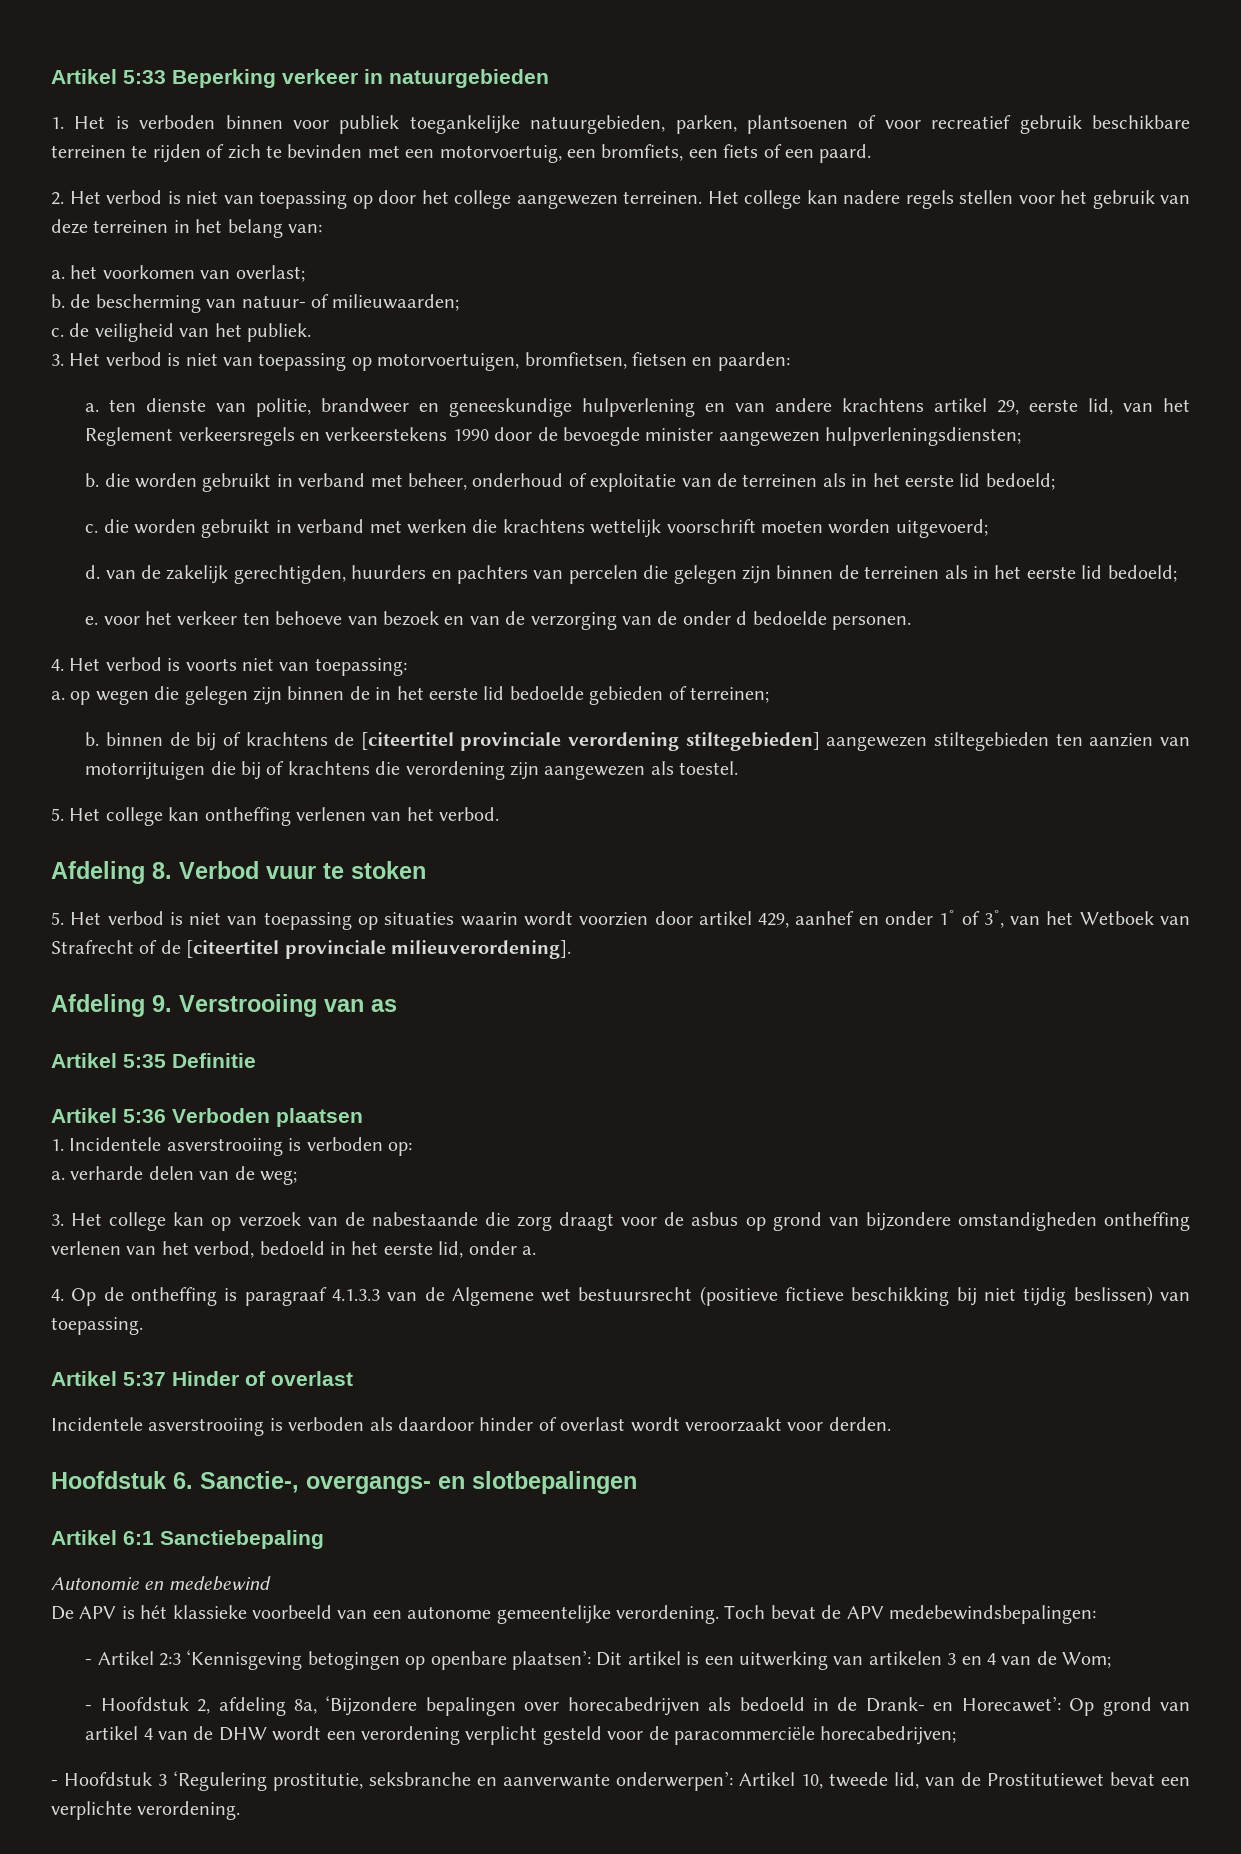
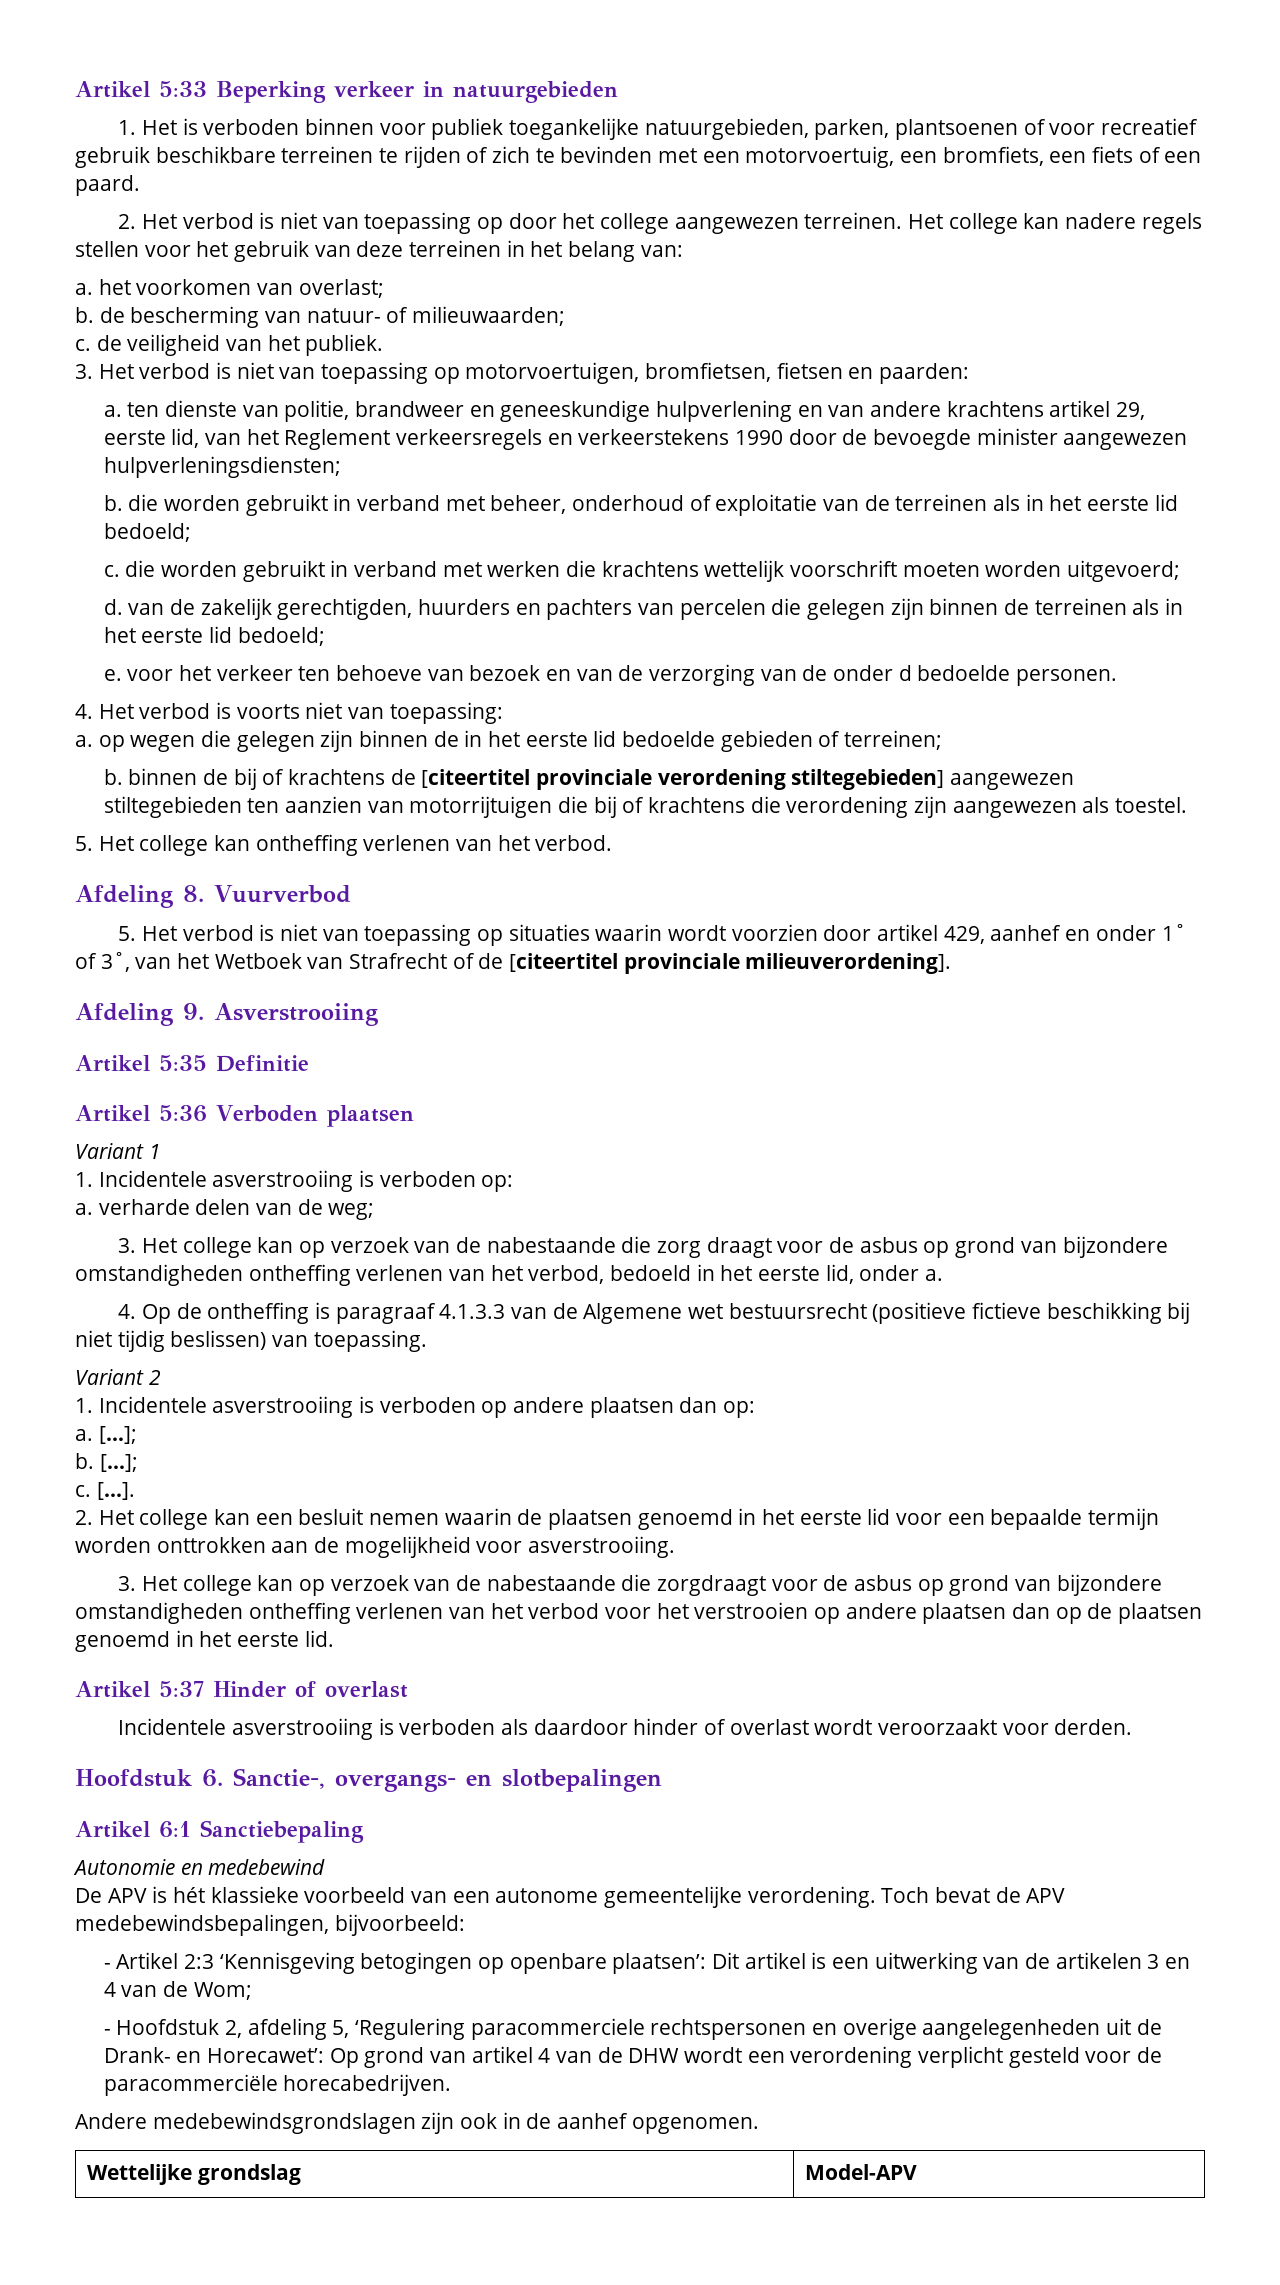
[179,861,426,879] Verbod vuur te stoken -> [214,885,351,903] Vuurverbod
[179,994,397,1017] Verstrooiing van as -> [214,1003,378,1026] Asverstrooiing
(363, 1117) none -> [75,1143,161,1159] // Variant 1
(143, 1326) none -> [75,1369,161,1385] [75,1396,756,1418] [75,1426,137,1444] [75,1453,138,1472] [75,1482,135,1500] [75,1508,1160,1530] [75,1536,676,1558] [118,1574,1162,1596] [75,1602,1203,1624] [75,1630,334,1652] // Variant 2 // 1. Incidentele asverstrooiing is verboden op andere plaatsen dan op: // a. […]; // b. [...]; // c. [...]. // 2. Het college kan een besluit nemen waarin de plaatsen genoemd in het eerste lid voor een bepaalde termijn worden onttrokken aan de mogelijkheid voor asverstrooiing. // 3. Het college kan op verzoek van de nabestaande die zorgdraagt voor de asbus op grond van bijzondere omstandigheden ontheffing verlenen van het verbod voor het verstrooien op andere plaatsen dan op de plaatsen genoemd in het eerste lid.
[888,1605,1096,1624] medebewindsbepalingen: -> [75,1914,465,1936] medebewindsbepalingen, bijvoorbeeld:
(864, 1660) none -> [1024,1953,1050,1969] de
[294,1696,830,1716] 8a, ‘Bijzondere bepalingen over horecabedrijven als bedoeld in -> [332,2018,1131,2040] 5, ‘Regulering paracommerciele rechtspersonen en overige aangelegenheden uit
[820,1726,957,1745] [51,1771,1190,1791] [51,1801,241,1820] horecabedrijven; // - Hoofdstuk 3 ‘Regulering prostitutie, seksbranche en aanverwante onderwerpen’: Artikel 10, tweede lid, van de Prostitutiewet bevat een verplichte verordening. -> [283,2074,452,2096] [75,2112,759,2134] [87,2164,302,2185] [805,2164,918,2180] horecabedrijven. // Andere medebewindsgrondslagen zijn ook in de aanhef opgenomen. // Wettelijke grondslag | Model-APV

